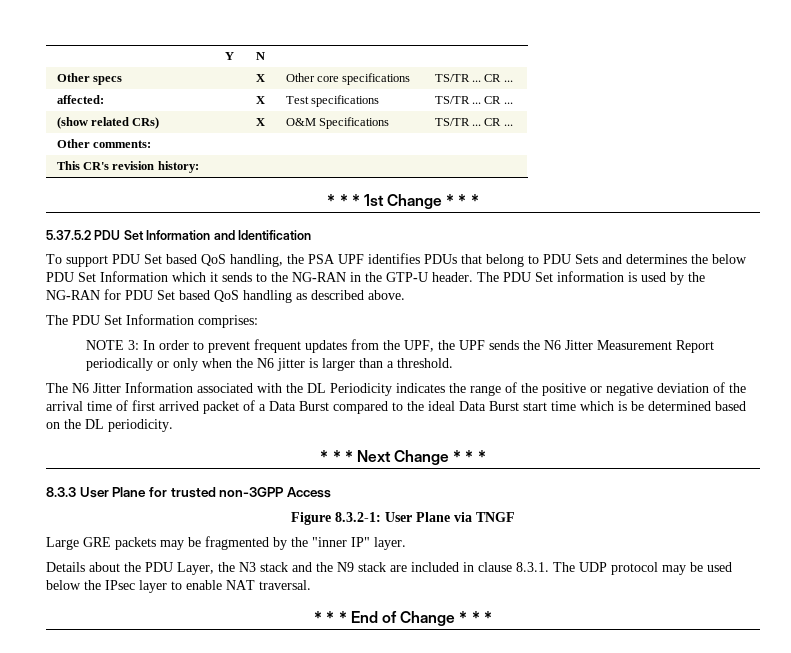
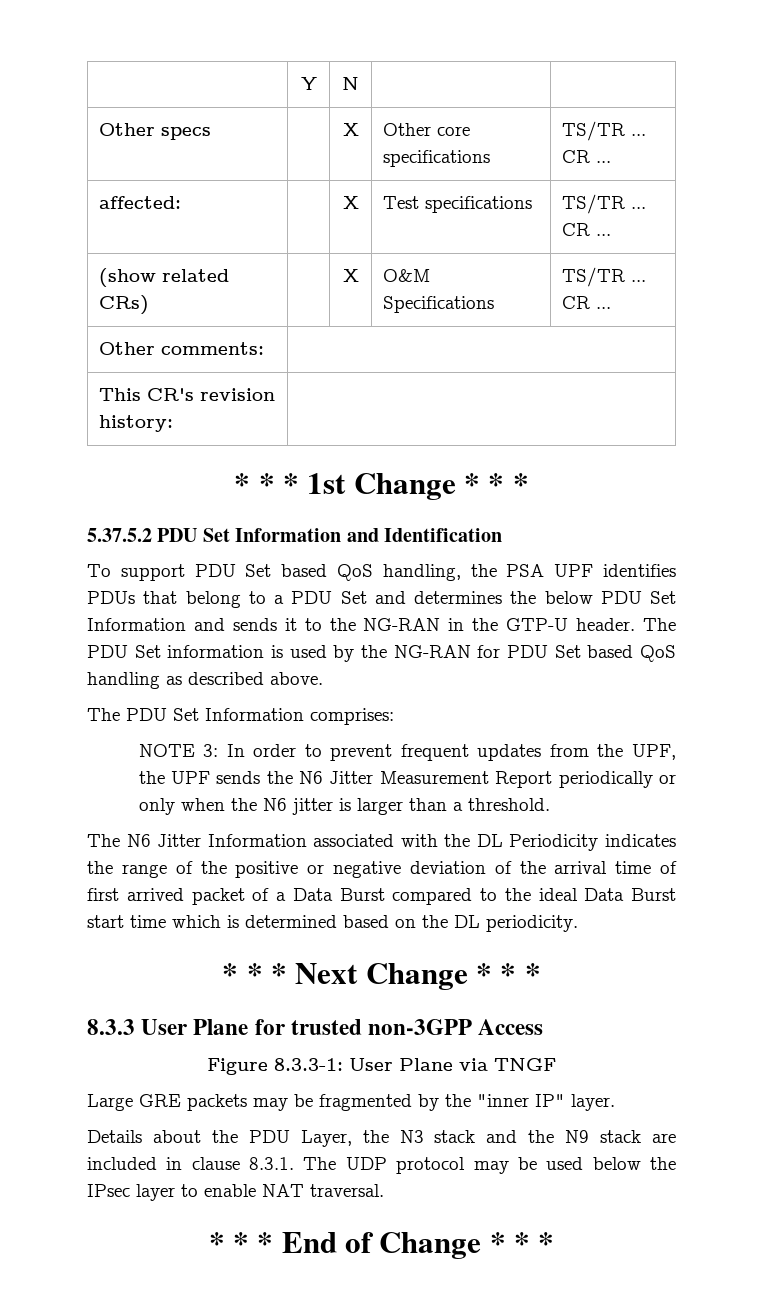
[543,254,598,264] PDU Sets -> [274,591,367,604] a PDU Set
[172,272,252,282] which it sends -> [193,618,297,631] and sends it
[631,401,644,411] be -> (239, 921) none
[335,512,381,522] 8.3.2-1: -> [274,1058,343,1071] 8.3.3-1:

